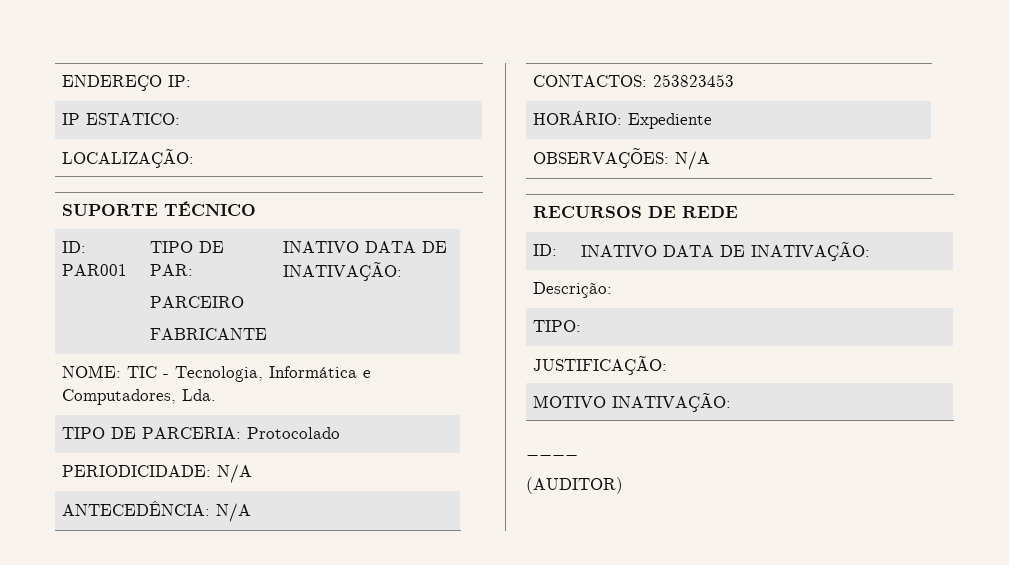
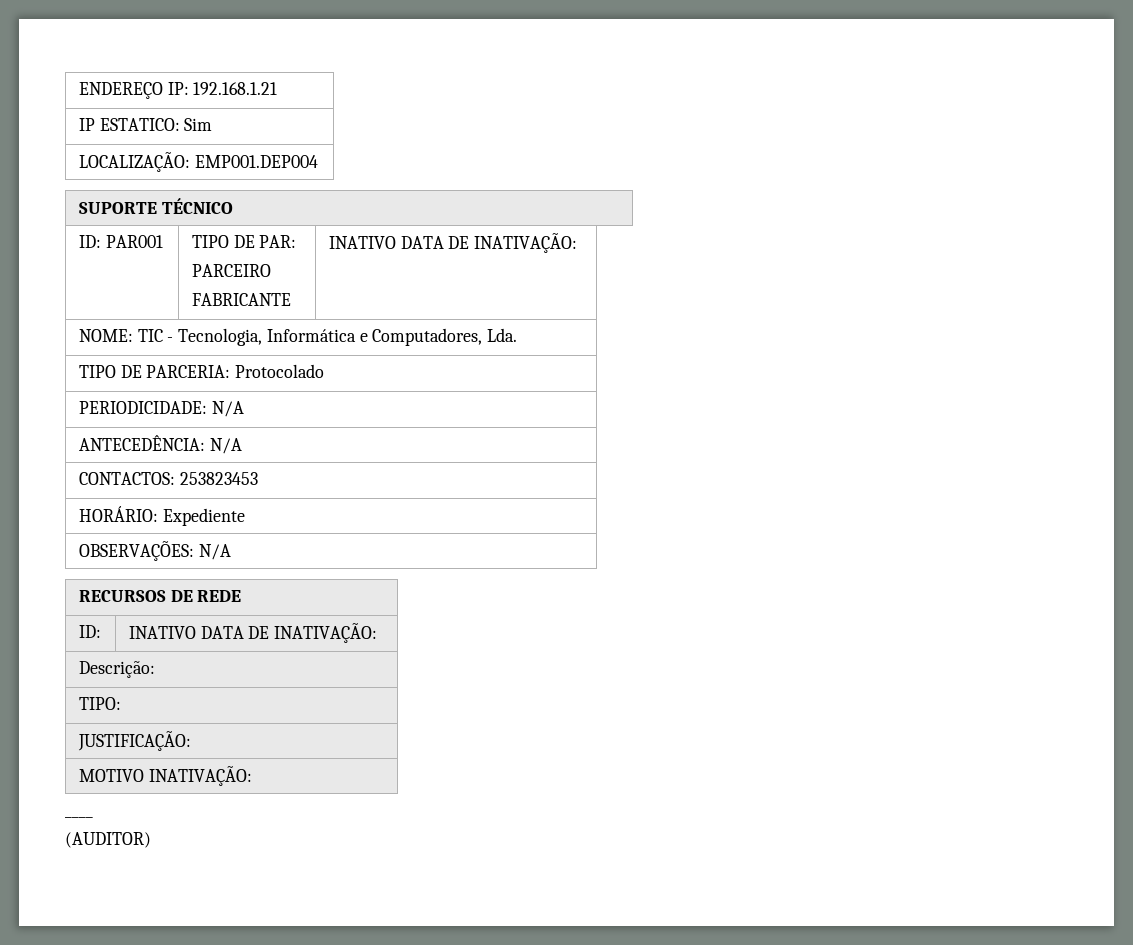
(191, 81) none -> [193,82,278,95] 192.168.1.21
(180, 119) none -> [184,118,213,131] Sim
(194, 158) none -> [194,155,318,168] EMP001.DEP004

